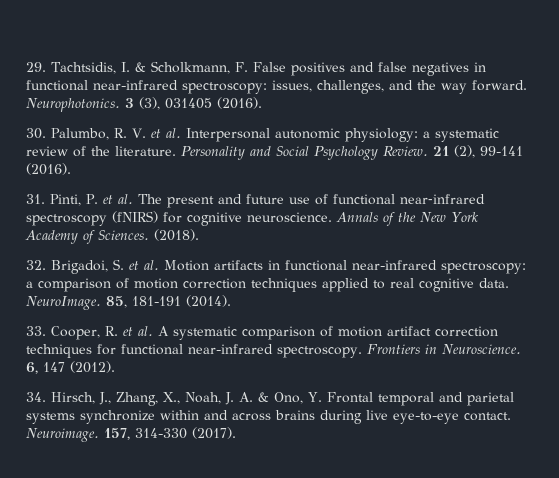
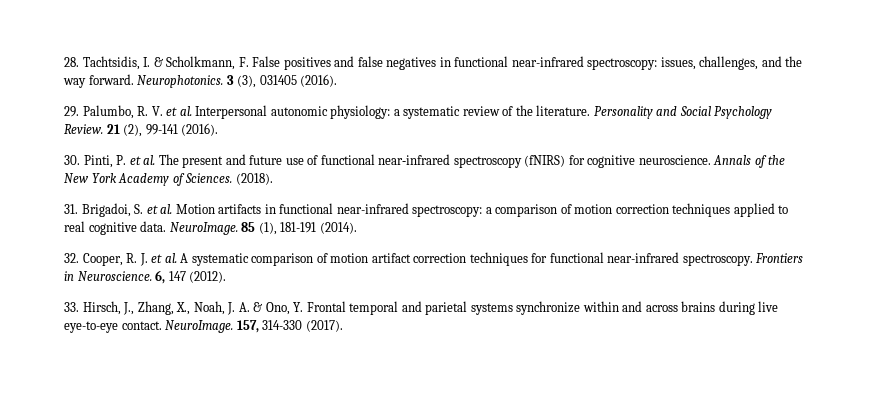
[26,62,46,72] 29. -> [64,57,79,67] 28.
[26,128,46,139] 30. -> [64,106,79,117] 29.
[26,194,45,204] 31. -> [64,155,80,165] 30.
[26,260,46,270] 32. -> [64,204,78,214] 31.
[106,296,127,308] 85, -> [241,222,277,235] 85 (1),
[26,326,46,336] 33. -> [64,253,79,263] 32.
(118, 331) none -> [139,253,148,266] J.
[26,392,46,402] 34. -> [64,302,79,312] 33.
[26,428,99,442] Neuroimage. -> [165,320,234,333] NeuroImage.

